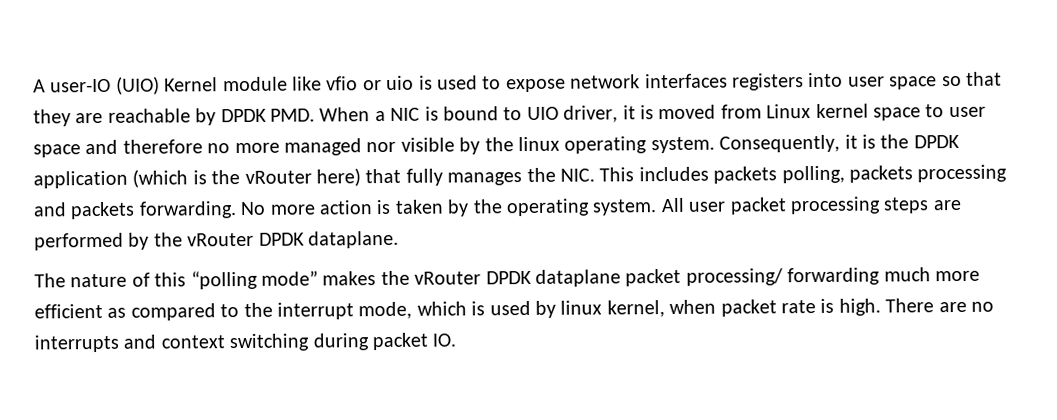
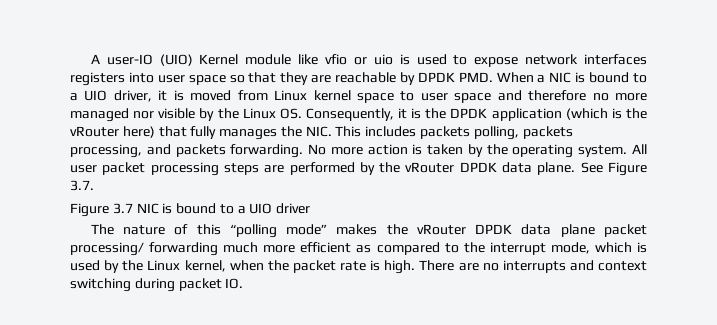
(523, 114) none -> [70,93,78,101] a
[517,136,715,154] linux operating system. -> [242,108,302,119] Linux OS.
[917,164,1008,183] processing -> [70,144,142,158] processing,
[308,230,399,249] dataplane. -> [502,162,648,176] [70,180,94,191] [70,203,311,217] data plane. See Figure 3.7. // Figure 3.7 NIC is bound to a UIO driver
[534,269,621,287] dataplane -> [521,224,595,237] data plane
[560,300,603,315] linux -> [122,260,181,271] the Linux
(717, 307) none -> [267,260,289,271] the

